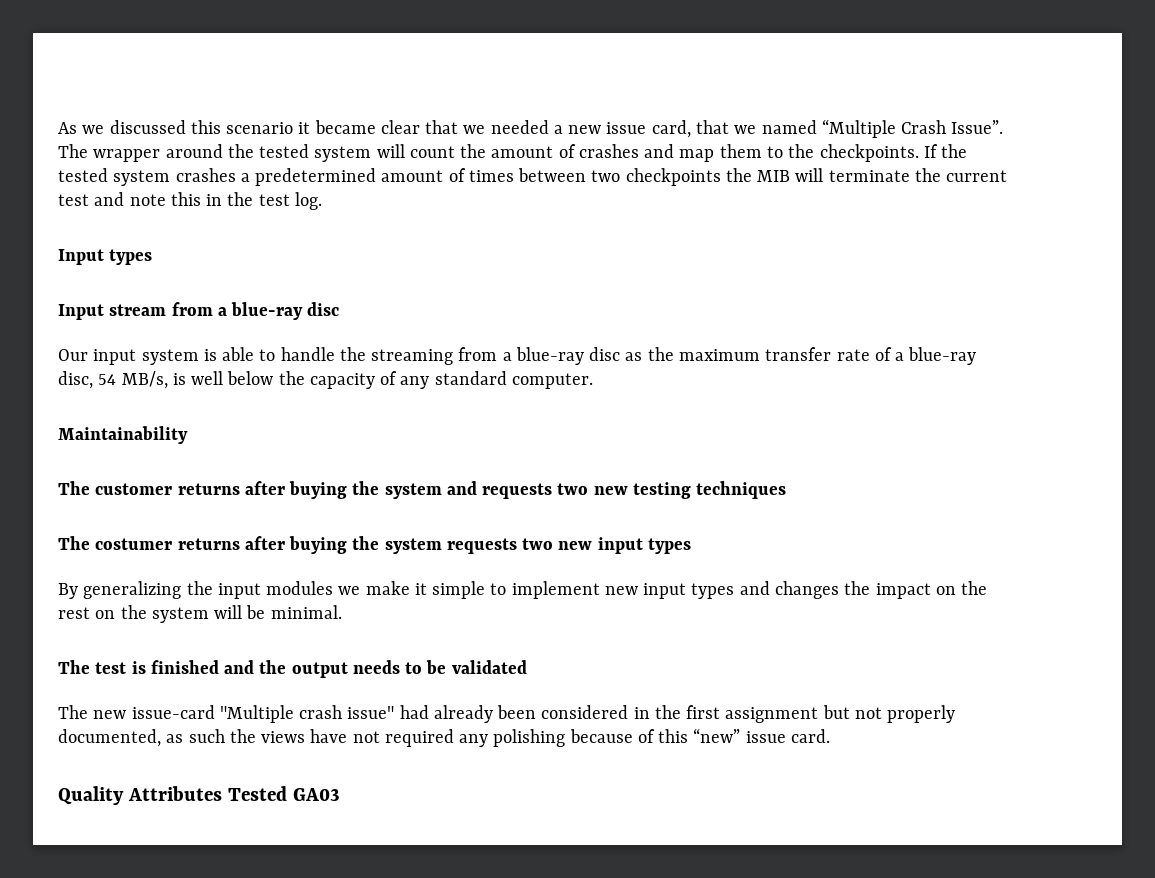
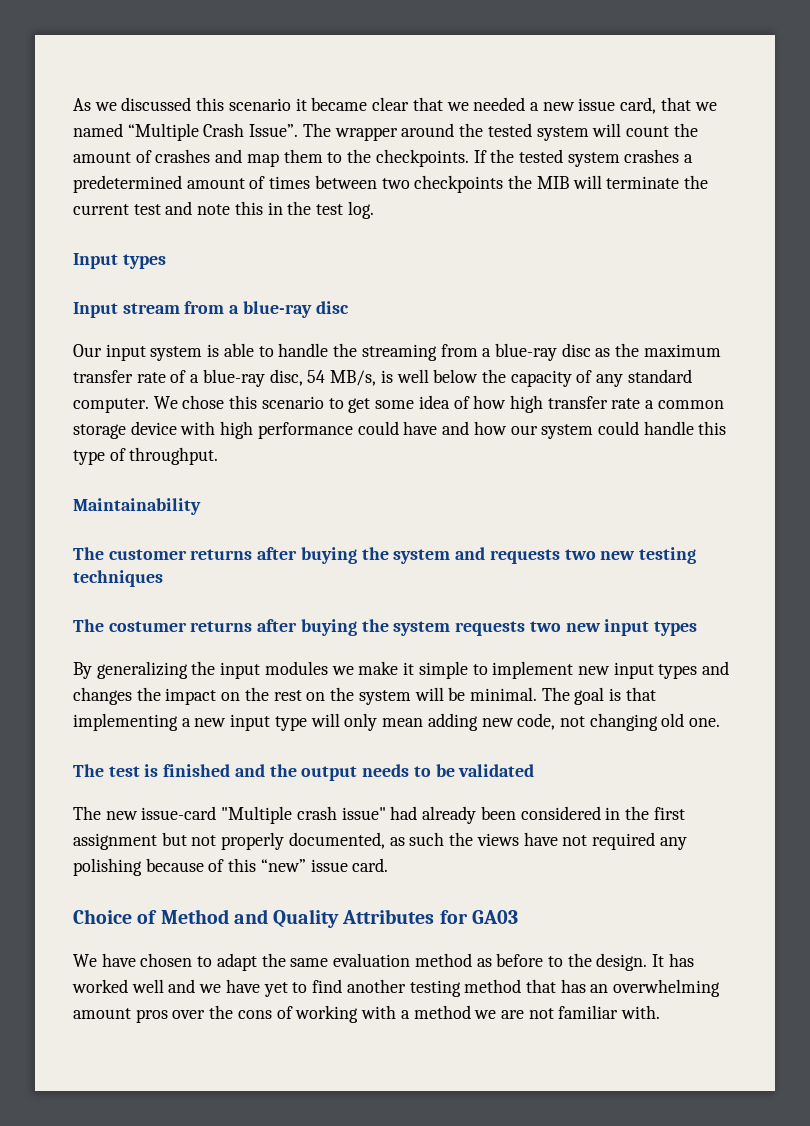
(593, 381) none -> [153,395,724,413] [73,421,727,439] [73,447,219,465] We chose this scenario to get some idea of how high transfer rate a common storage device with high performance could have and how our system could handle this type of throughput.
(342, 612) none -> [541,687,656,705] [73,713,721,731] The goal is that implementing a new input type will only mean adding new code, not changing old one.
(830, 736) none -> [73,909,268,924] Choice of Method and
[227,786,287,801] Tested -> [439,910,468,924] for
(340, 794) none -> [73,953,694,971] [72,979,721,997] [73,1005,661,1023] // We have chosen to adapt the same evaluation method as before to the design. It has worked well and we have yet to find another testing method that has an overwhelming amount pros over the cons of working with a method we are not familiar with.

